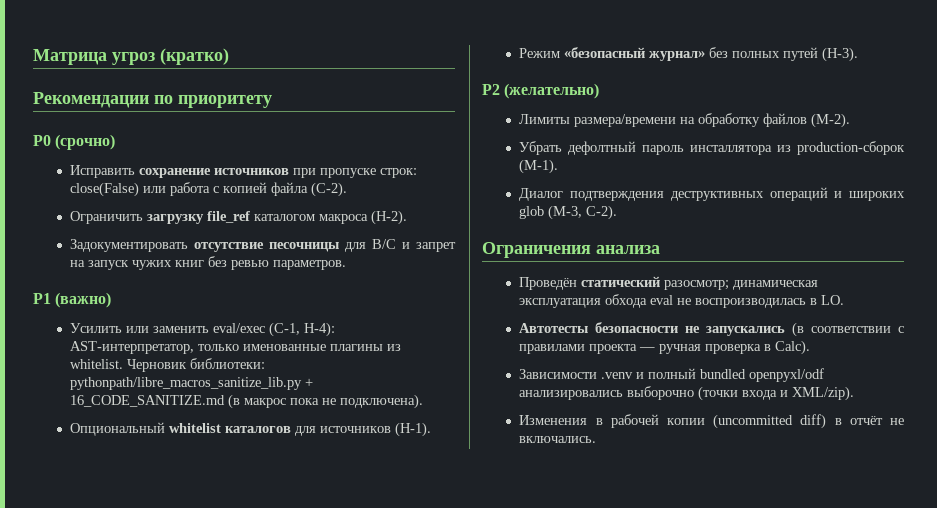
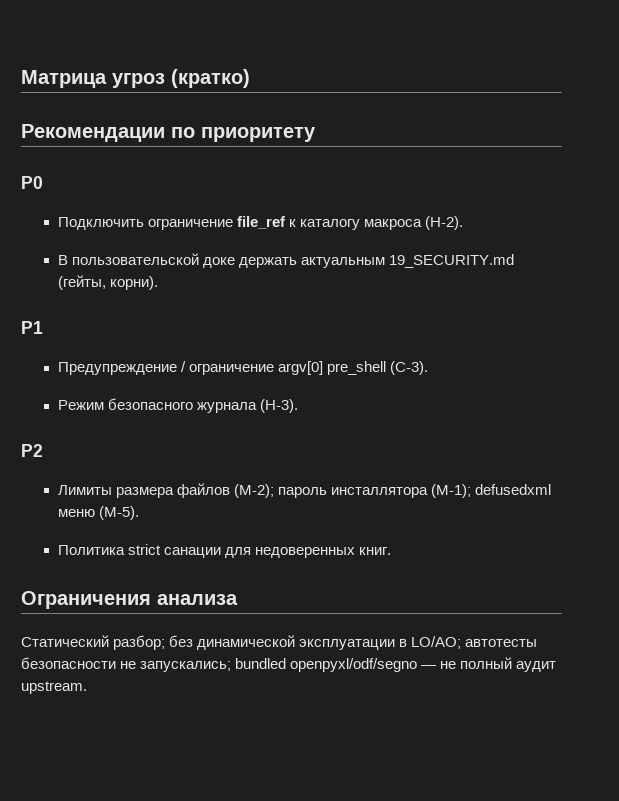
[55,134,116,150] [70,165,418,178] [70,182,348,197] [70,210,408,225] [70,239,457,252] [70,256,347,270] [33,292,112,308] [70,322,336,337] [70,341,402,354] [70,358,266,372] [70,377,314,390] [70,394,424,409] [70,422,432,437] [519,47,819,61] (срочно) // Исправить сохранение источников при пропуске строк: close(False) или работа с копией файла (C-2). // Ограничить загрузку file_ref каталогом макроса (H-2). // Задокументировать отсутствие песочницы для B/C и запрет на запуск чужих книг без ревью параметров. // P1 (важно) // Усилить или заменить eval/exec (C-1, H-4): AST-интерпретатор, только именованные плагины из whitelist. Черновик библиотеки: pythonpath/libre_macros_sanitize_lib.py + 16_CODE_SANITIZE.md (в макрос пока не подключена). // Опциональный whitelist каталогов для источников (H-1). // Режим «безопасный журнал» без полных путей -> [57,216,463,230] [57,253,514,268] [57,275,158,290] [21,321,43,334] [57,361,428,375] [57,398,257,413] // Подключить ограничение file_ref к каталогу макроса (H-2). // В пользовательской доке держать актуальным 19_SECURITY.md (гейты, корни). // P1 // Предупреждение / ограничение argv[0] pre_shell (C-3). // Режим безопасного журнала
[504,83,600,99] (желательно) -> (43, 450) none
[574,113,851,128] [519,141,905,155] [519,159,559,174] [519,187,905,201] [519,205,618,220] [482,242,660,258] [519,276,819,290] [519,294,845,308] [519,322,904,337] [519,340,811,355] [519,368,825,382] [519,386,855,401] [519,414,904,429] [519,436,597,443] размера/времени на обработку файлов (M-2). // Убрать дефолтный пароль инсталлятора из production-сборок (M-1). // Диалог подтверждения деструктивных операций и широких glob (M-3, C-2). // Ограничения анализа // Проведён статический разосмотр; динамическая эксплуатация обхода eval не воспроизводилась в LO. // Автотесты безопасности не запускались (в соответствии с правилами проекта — ручная проверка в Calc). // Зависимости .venv и полный bundled openpyxl/odf анализировались выборочно (точки входа и XML/zip). // Изменения в рабочей копии (uncommitted diff) в отчёт не включались. -> [115,483,552,498] [57,506,139,520] [57,544,391,558] [21,591,238,609] [21,635,538,650] [21,657,557,672] [21,681,87,694] размера файлов (M-2); пароль инсталлятора (M-1); defusedxml меню (M-5). // Политика strict санации для недоверенных книг. // Ограничения анализа // Статический разбор; без динамической эксплуатации в LO/AO; автотесты безопасности не запускались; bundled openpyxl/odf/segno — не полный аудит upstream.

